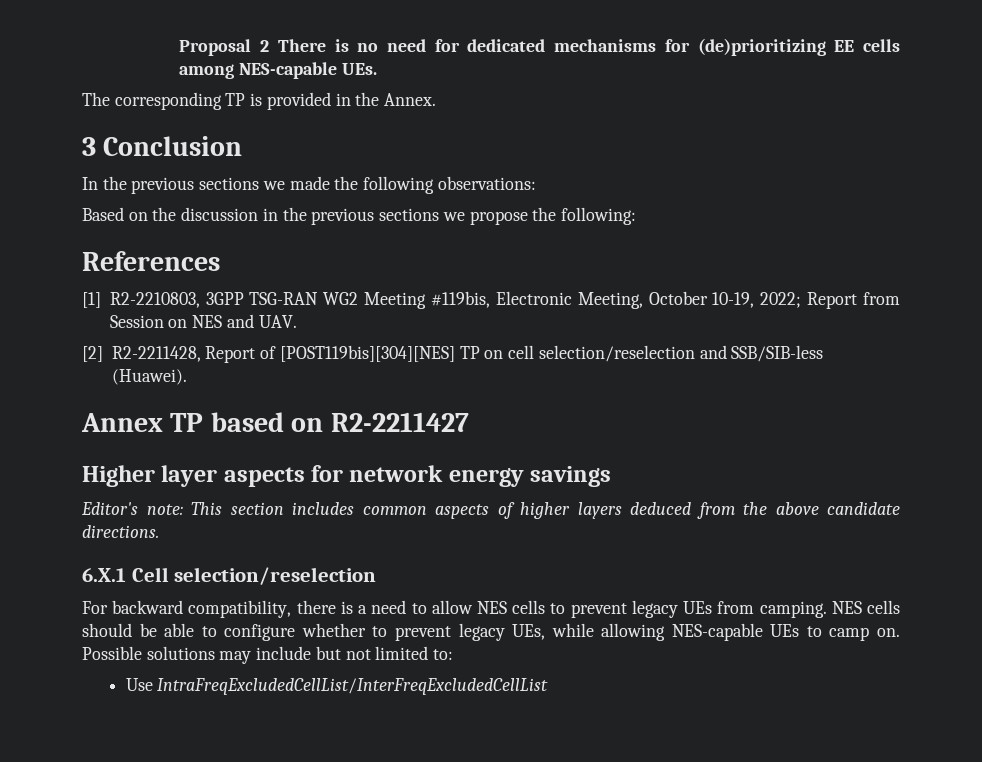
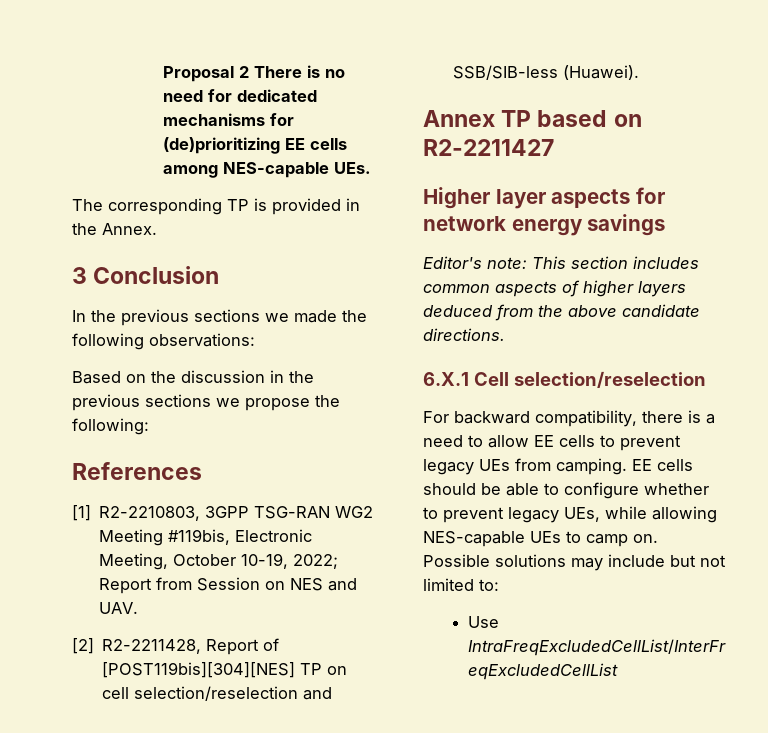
[477,601,508,614] NES -> [534,435,554,447] EE
[831,601,862,614] NES -> [632,459,652,471] EE

